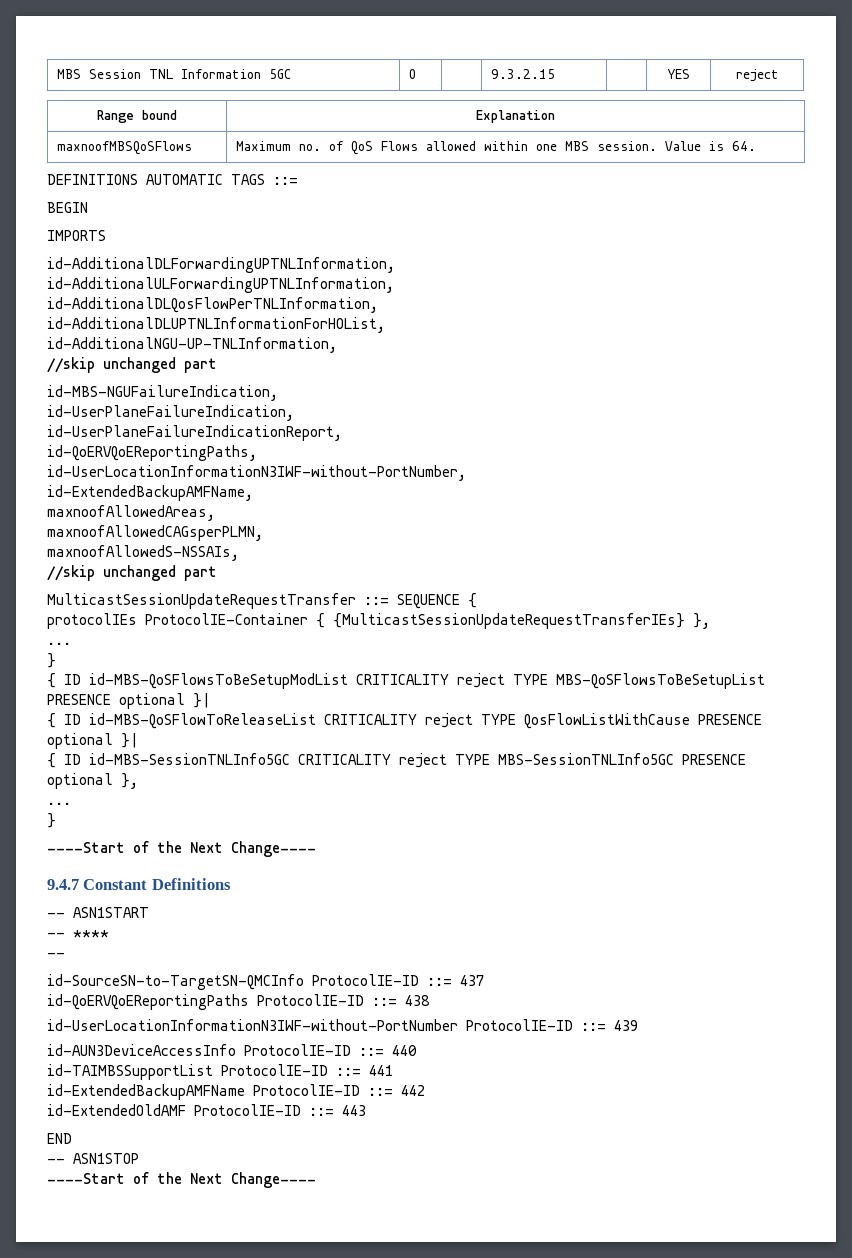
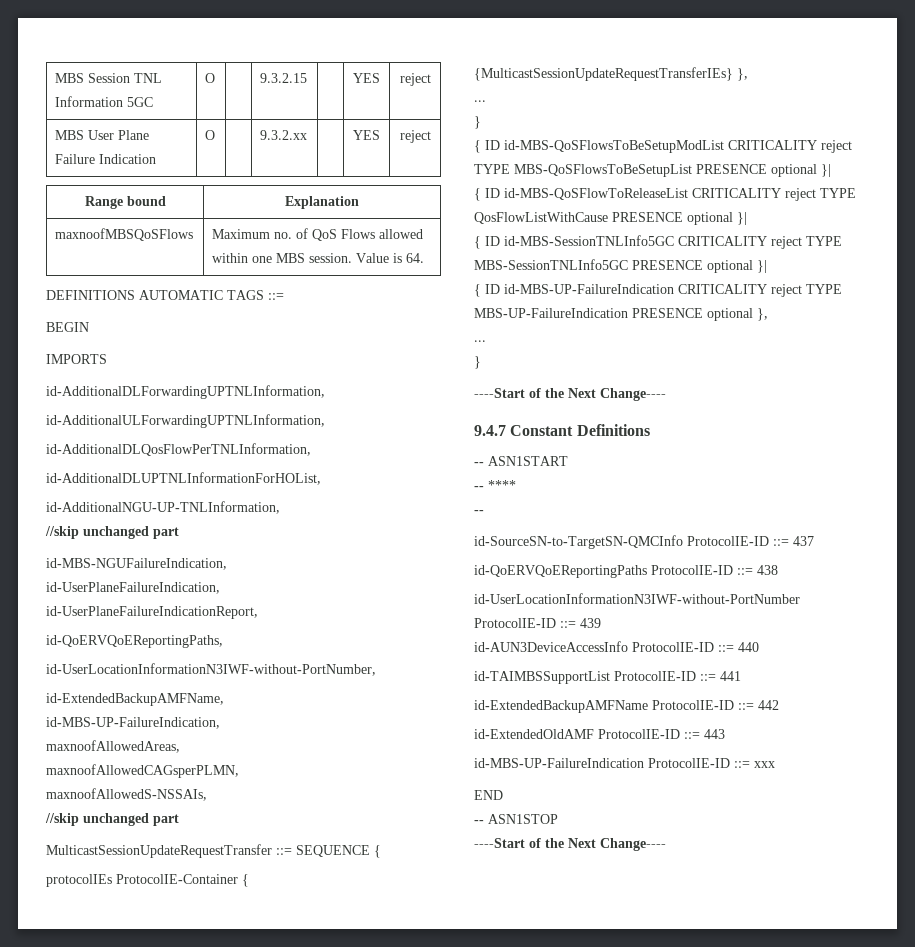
(779, 75) none -> [55,130,150,140] [55,154,157,164] [205,130,216,140] [260,130,308,140] [353,130,380,140] [399,130,431,143] // MBS User Plane Failure Indication | O | | 9.3.2.xx | | YES | reject
(253, 493) none -> [46,717,220,729] // id-MBS-UP-FailureIndication,
(113, 781) none -> [757,260,767,273] [474,284,842,297] [474,308,753,321] }| // { ID id-MBS-UP-FailureIndication CRITICALITY reject TYPE MBS-UP-FailureIndication PRESENCE optional
(366, 1110) none -> [474,758,775,768] // id-MBS-UP-FailureIndication ProtocolIE-ID ::= xxx

